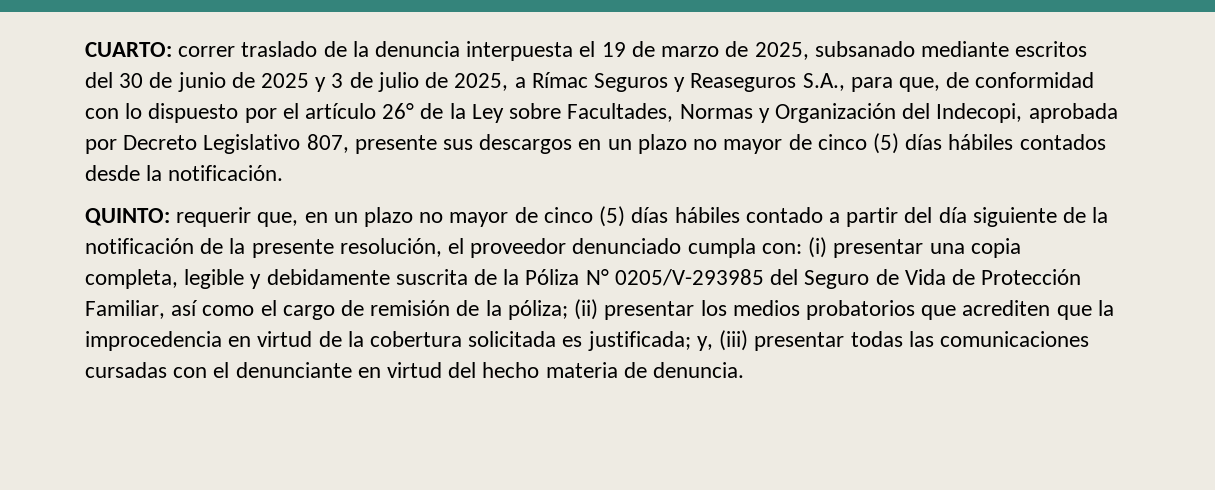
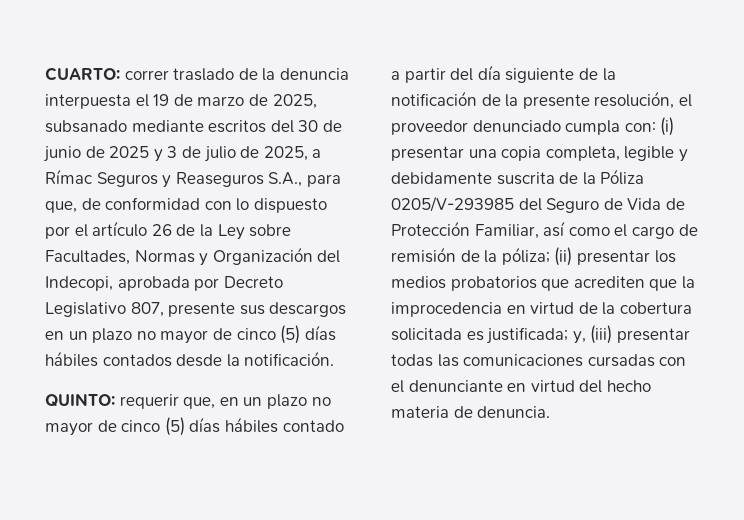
[382,103,415,119] 26° -> [151,224,172,236] 26
[585,269,609,285] N° -> (645, 177) none

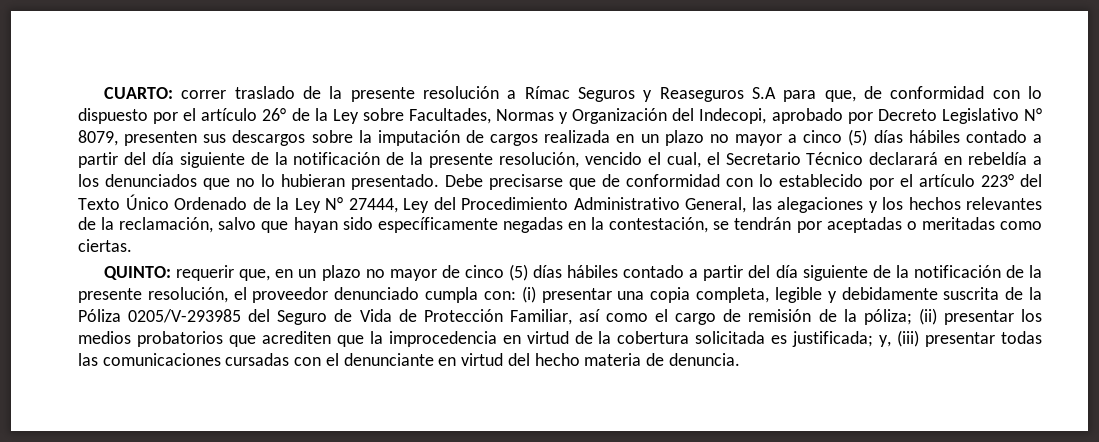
[279,68,349,80] [45,94,317,109] [45,120,342,133] [43,146,308,162] denuncia interpuesta el 19 de marzo de 2025, subsanado mediante escritos del 30 de junio de 2025 y 3 de julio de 2025, -> [350,86,500,102] presente resolución
[268,172,303,187] S.A., -> [752,87,777,99] S.A
[151,224,172,236] 26 -> [262,108,287,121] 26°
[117,276,190,291] aprobada -> [771,108,843,124] aprobado
[130,302,347,317] [45,325,336,344] [45,351,335,367] 807, presente sus descargos en un plazo no mayor de cinco (5) días hábiles contados desde la notificación. -> [1023,108,1042,121] [78,129,1042,146] [78,152,1042,168] [78,174,1042,190] [78,194,1042,213] [78,217,1042,233] [78,239,132,252] N° 8079, presenten sus descargos sobre la imputación de cargos realizada en un plazo no mayor a cinco (5) días hábiles contado a partir del día siguiente de la notificación de la presente resolución, vencido el cual, el Secretario Técnico declarará en rebeldía a los denunciados que no lo hubieran presentado. Debe precisarse que de conformidad con lo establecido por el artículo 223° del Texto Único Ordenado de la Ley N° 27444, Ley del Procedimiento Administrativo General, las alegaciones y los hechos relevantes de la reclamación, salvo que hayan sido específicamente negadas en la contestación, se tendrán por aceptadas o meritadas como ciertas.

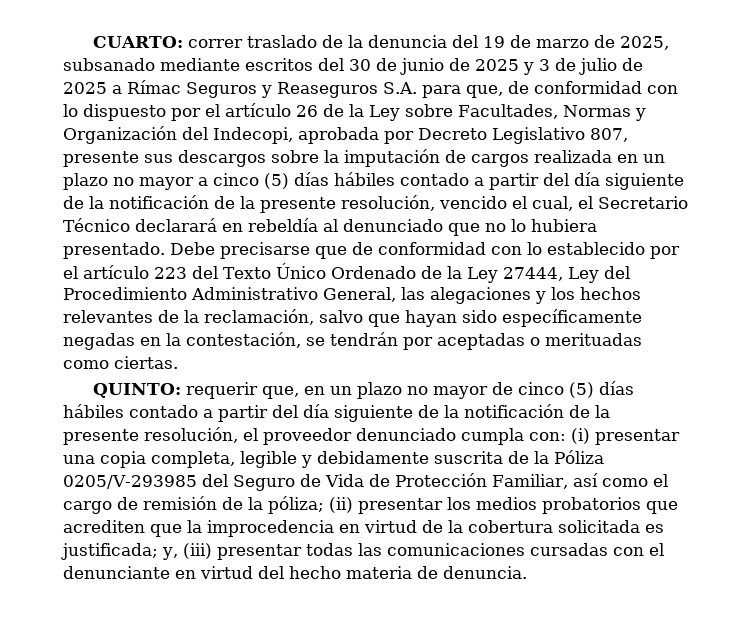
[350,86,500,102] presente resolución -> [367,35,669,50] [63,58,643,75] [63,82,107,94] denuncia del 19 de marzo de 2025, subsanado mediante escritos del 30 de junio de 2025 y 3 de julio de 2025
[752,87,777,99] S.A -> [383,82,417,94] S.A.
[262,108,287,121] 26° -> [296,105,318,117] 26
[771,108,843,124] aprobado -> [298,127,379,144] aprobada
[1023,108,1042,121] [78,130,198,146] N° 8079, presenten -> [590,128,628,142] [63,151,139,167] 807, presente
[1032,156,1042,165] [78,174,197,187] a los denunciados -> [322,219,443,232] al denunciado
[281,174,345,187] hubieran -> [530,219,597,232] hubiera
[981,174,1014,187] 223° -> [154,267,187,279] 223
[325,197,343,210] N° -> (498, 275) none
[921,217,995,230] meritadas -> [545,333,642,346] merituadas

